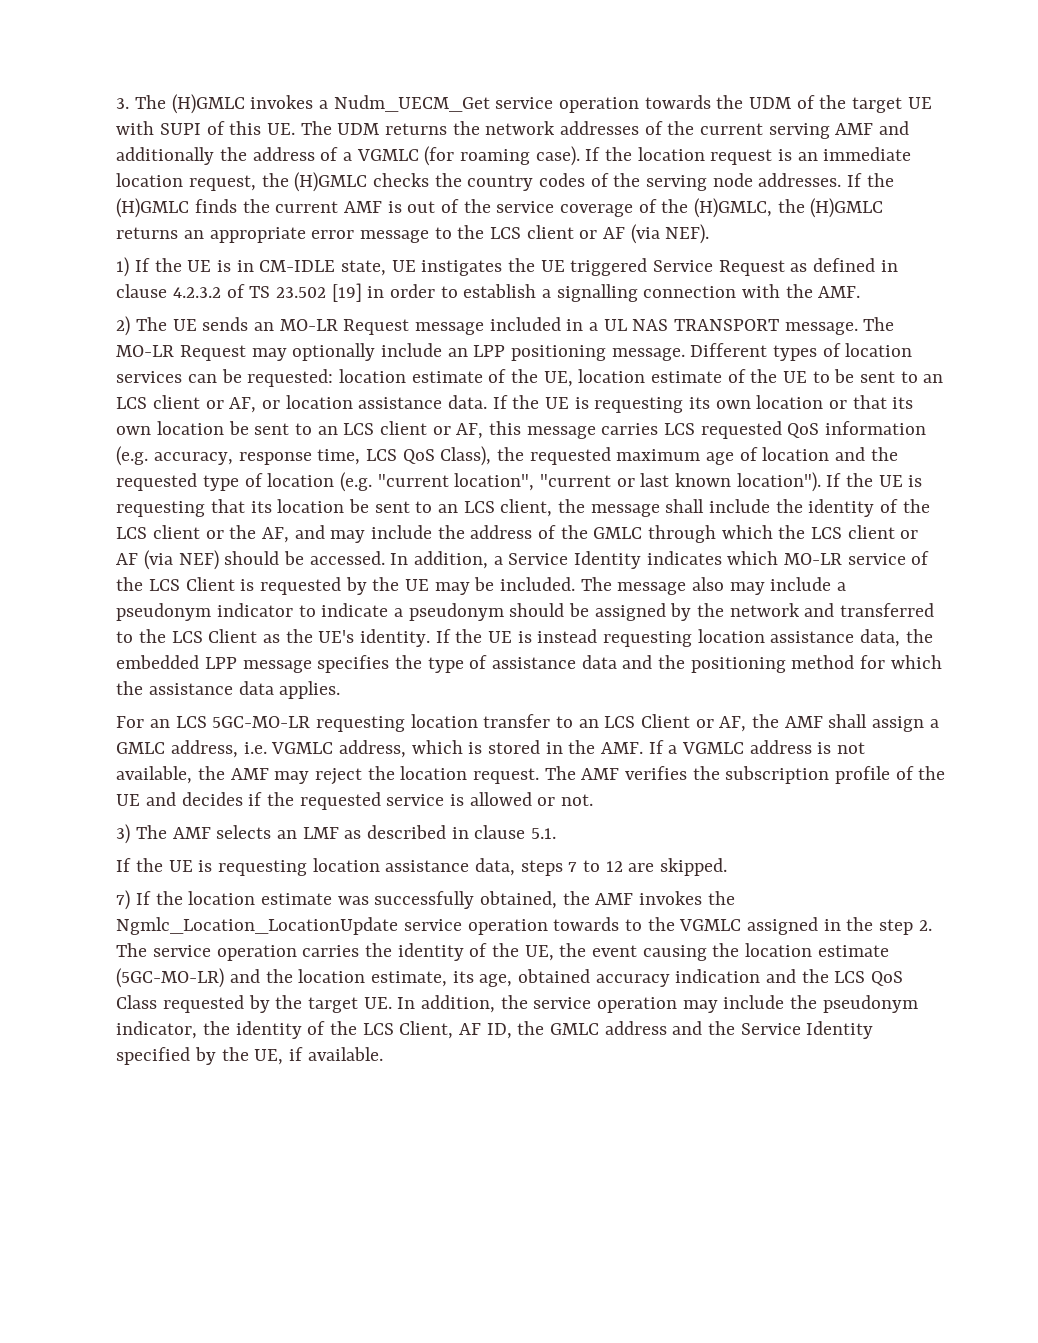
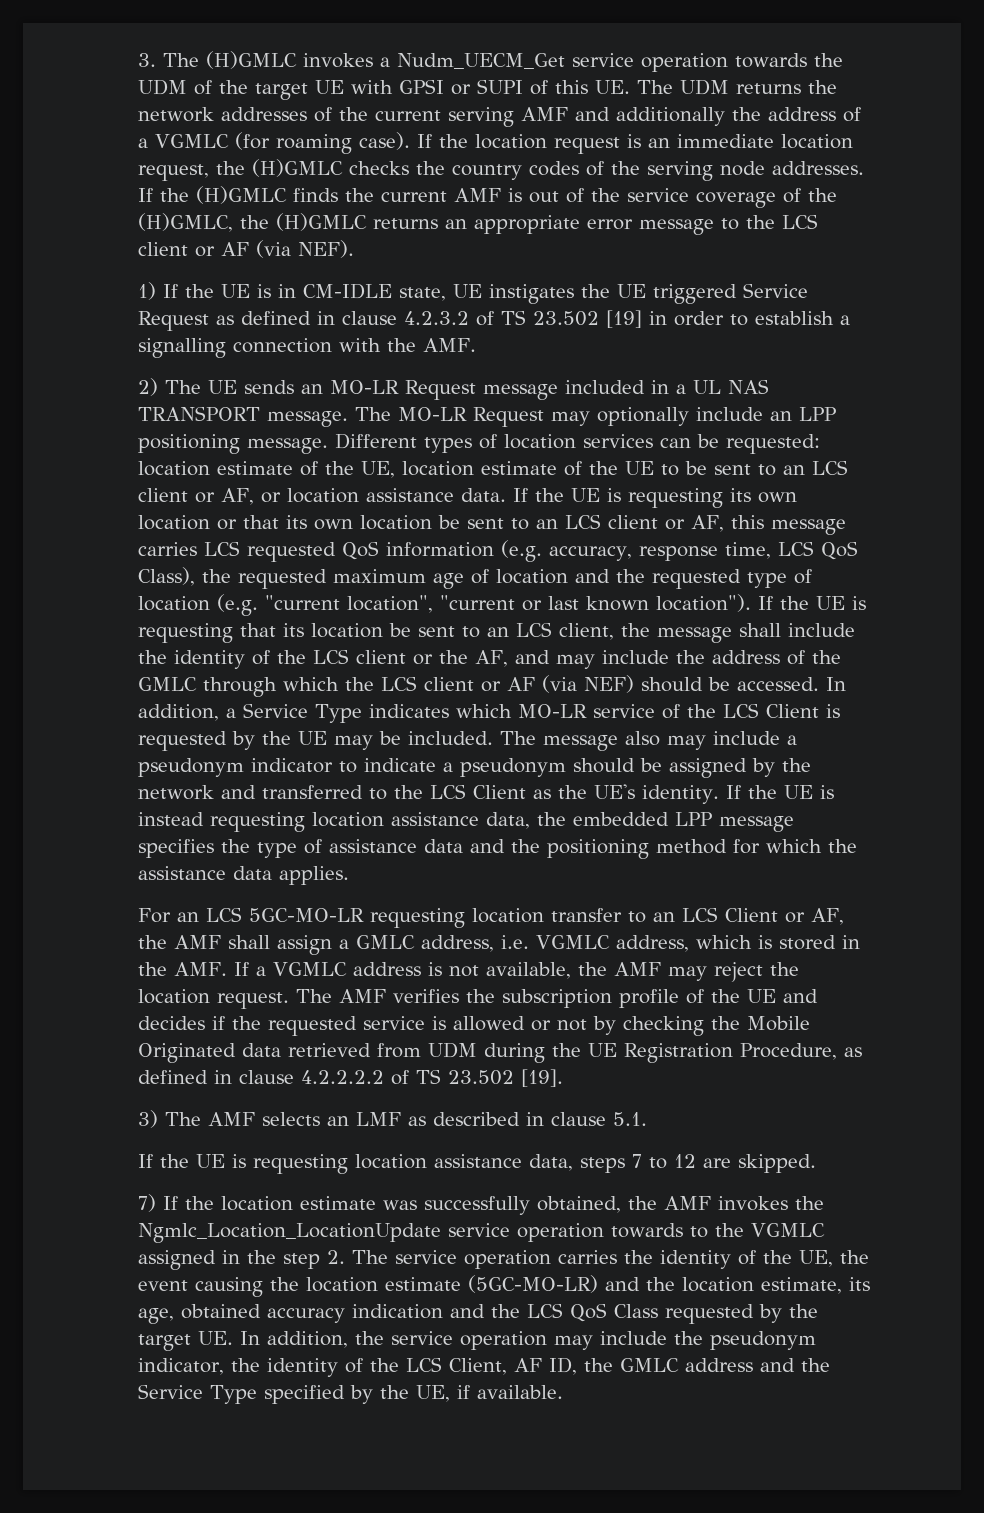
(155, 128) none -> [399,79,472,95] GPSI or
[574,551,642,569] Identity -> [315,704,363,723] Type
[561,794,594,806] not. -> [557,1016,811,1036] [138,1042,863,1063] [138,1069,564,1087] not by checking the Mobile Originated data retrieved from UDM during the UE Registration Procedure, as defined in clause 4.2.2.2.2 of TS 23.502 [19].
[806,1021,874,1039] Identity -> [210,1385,258,1404] Type

